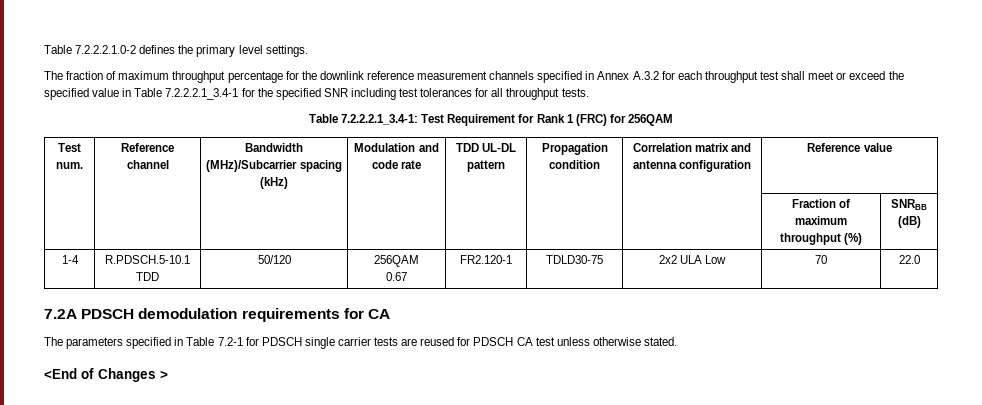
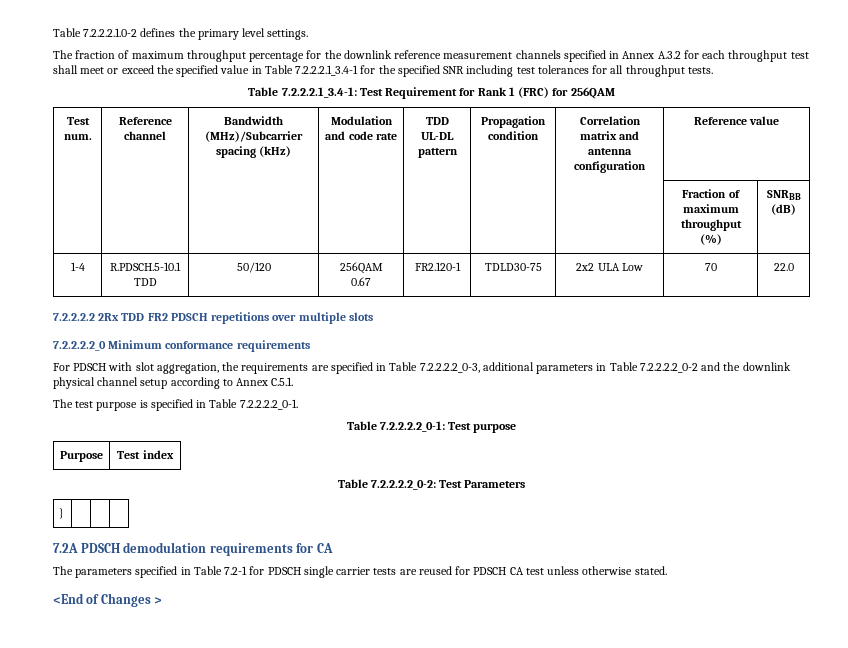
(920, 259) none -> [53,312,373,324] [53,340,310,352] [53,362,791,374] [53,377,294,389] [53,399,298,411] [346,421,517,433] [60,451,103,462] [117,450,174,459] [337,479,526,490] [59,508,65,519] // 7.2.2.2.2 2Rx TDD FR2 PDSCH repetitions over multiple slots // 7.2.2.2.2_0 Minimum conformance requirements // For PDSCH with slot aggregation, the requirements are specified in Table 7.2.2.2.2_0-3, additional parameters in Table 7.2.2.2.2_0-2 and the downlink physical channel setup according to Annex C.5.1. // The test purpose is specified in Table 7.2.2.2.2_0-1. // Table 7.2.2.2.2_0-1: Test purpose // Purpose | Test index // Table 7.2.2.2.2_0-2: Test Parameters // } | | |

